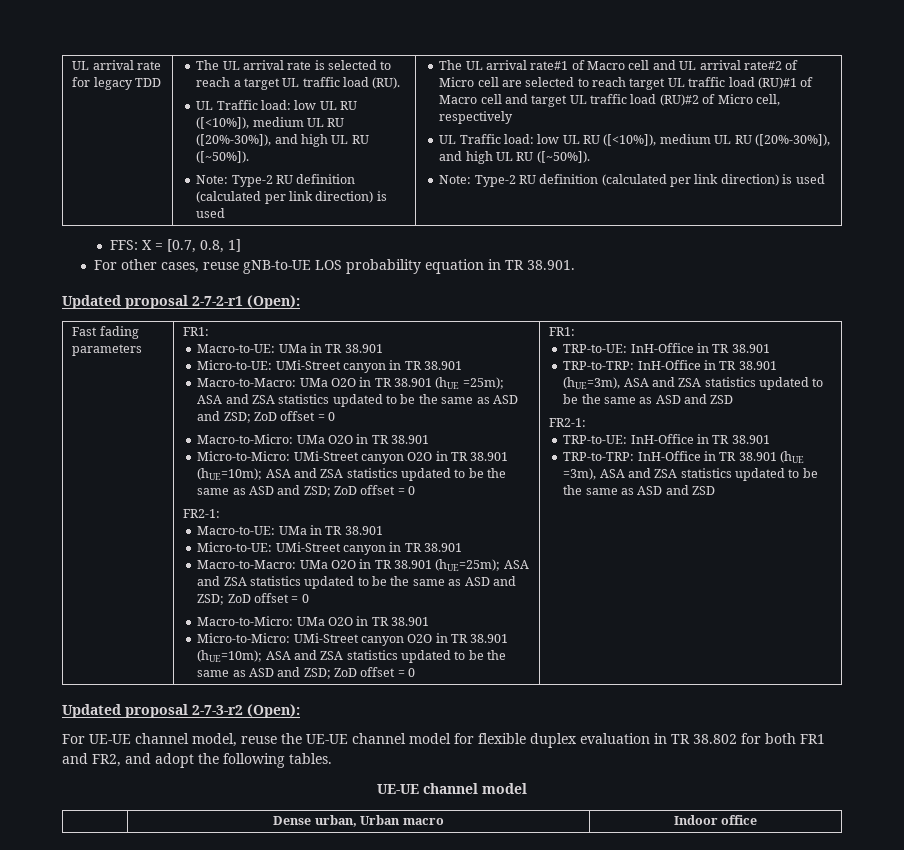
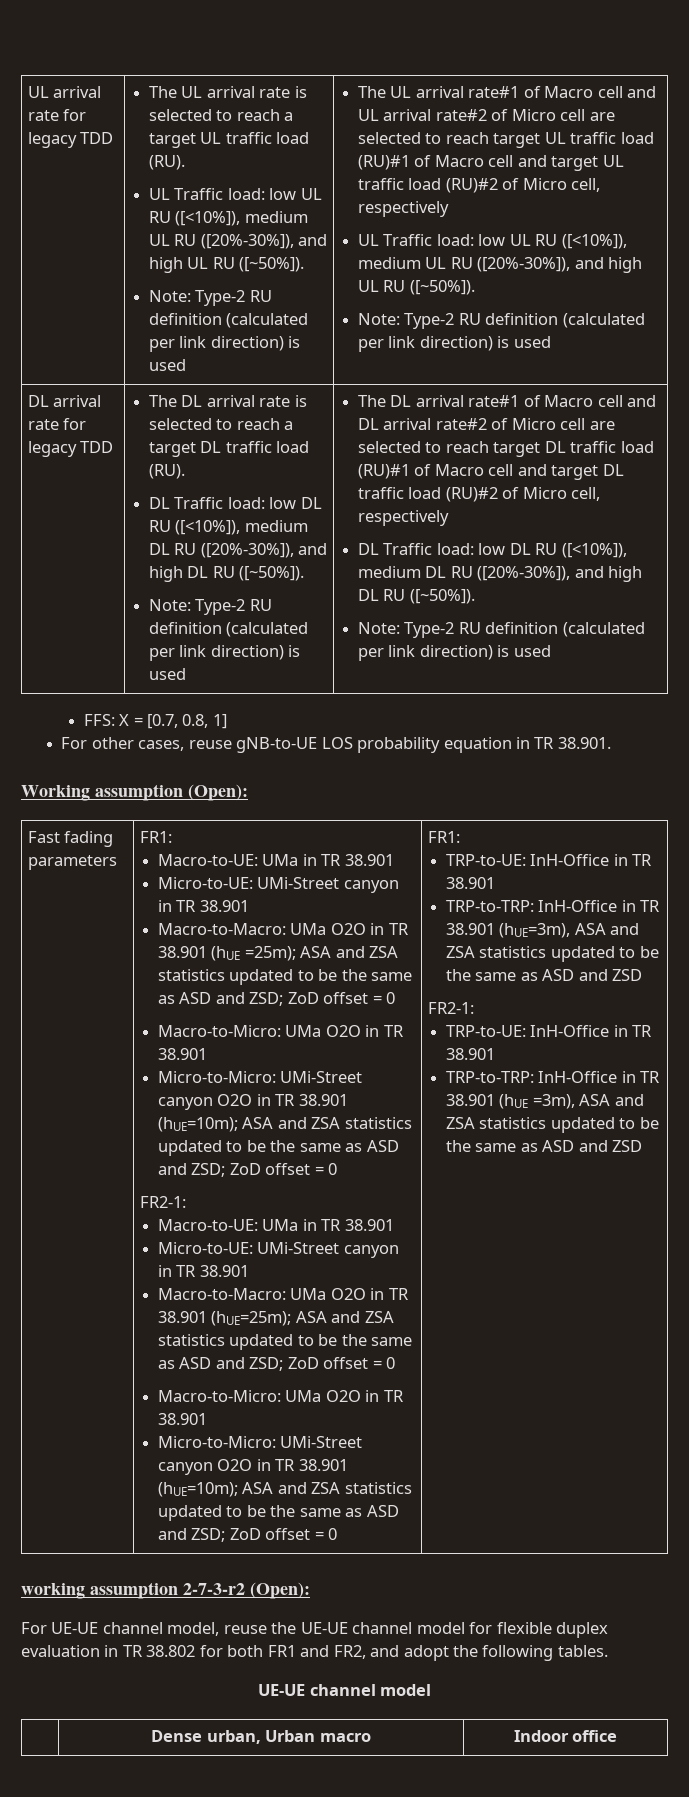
(825, 179) none -> [27,395,102,407] [27,418,87,430] [27,441,114,457] [148,395,307,407] [148,418,294,430] [148,441,310,457] [148,464,185,479] [148,497,322,509] [148,520,308,535] [148,543,328,558] [148,566,305,582] [148,599,272,615] [148,622,309,637] [148,645,301,661] [148,668,186,680] [357,395,657,407] [357,418,615,430] [357,441,654,457] [357,464,624,480] [357,487,601,502] [357,510,449,526] [357,543,627,558] [357,566,643,582] [357,589,475,604] [357,622,645,638] [357,645,551,661] // DL arrival rate for legacy TDD | The DL arrival rate is selected to reach a target DL traffic load (RU). // DL Traffic load: low DL RU ([<10%]), medium DL RU ([20%-30%]), and high DL RU ([~50%]). // Note: Type-2 RU definition (calculated per link direction) is used | The DL arrival rate#1 of Macro cell and DL arrival rate#2 of Micro cell are selected to reach target DL traffic load (RU)#1 of Macro cell and target DL traffic load (RU)#2 of Micro cell, respectively // DL Traffic load: low DL RU ([<10%]), medium DL RU ([20%-30%]), and high DL RU ([~50%]). // Note: Type-2 RU definition (calculated per link direction) is used
[62,295,243,309] Updated proposal 2-7-2-r1 -> [21,784,183,801] Working assumption
[62,704,188,718] Updated proposal -> [21,1582,178,1599] working assumption

